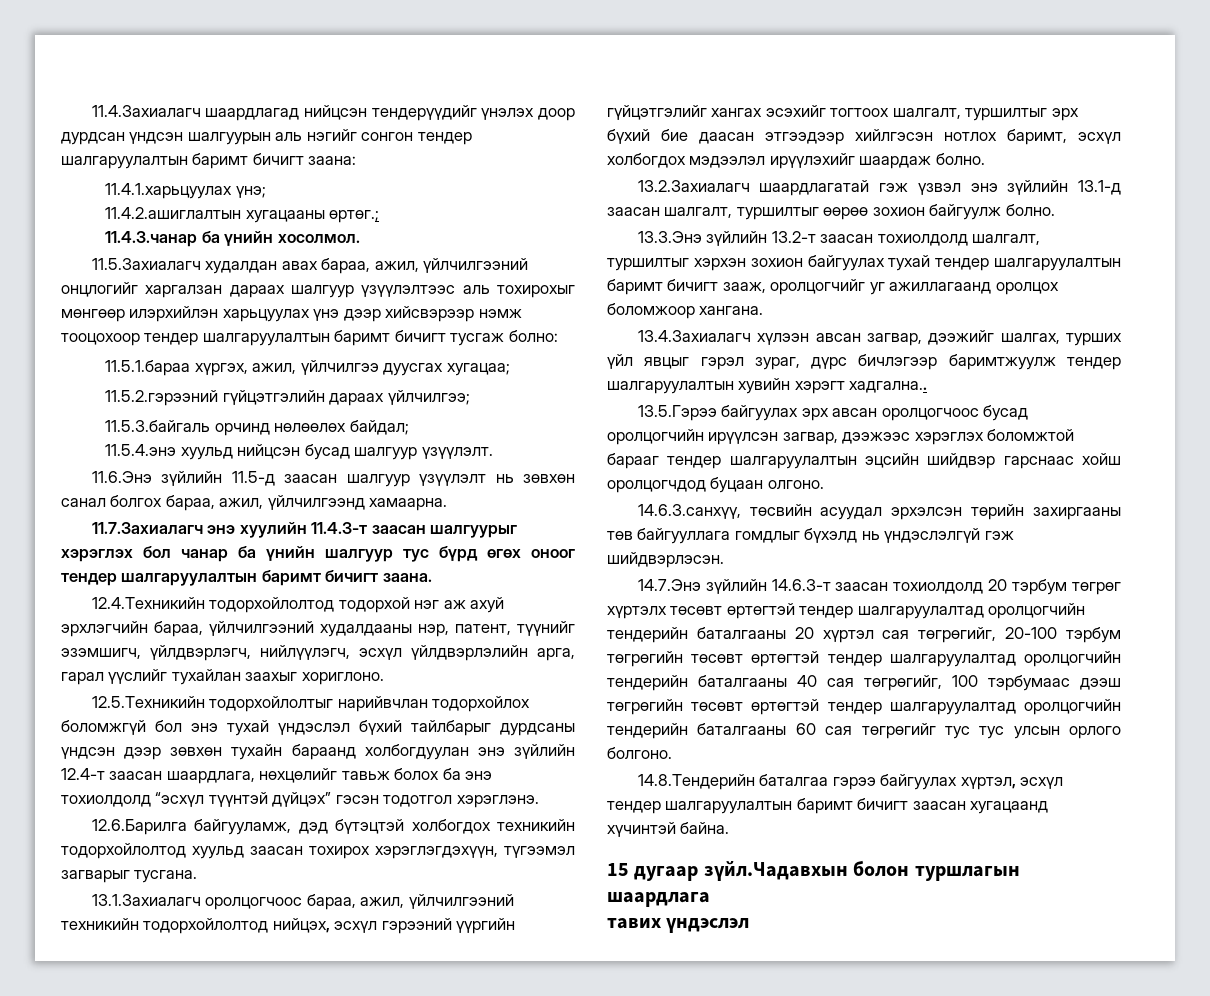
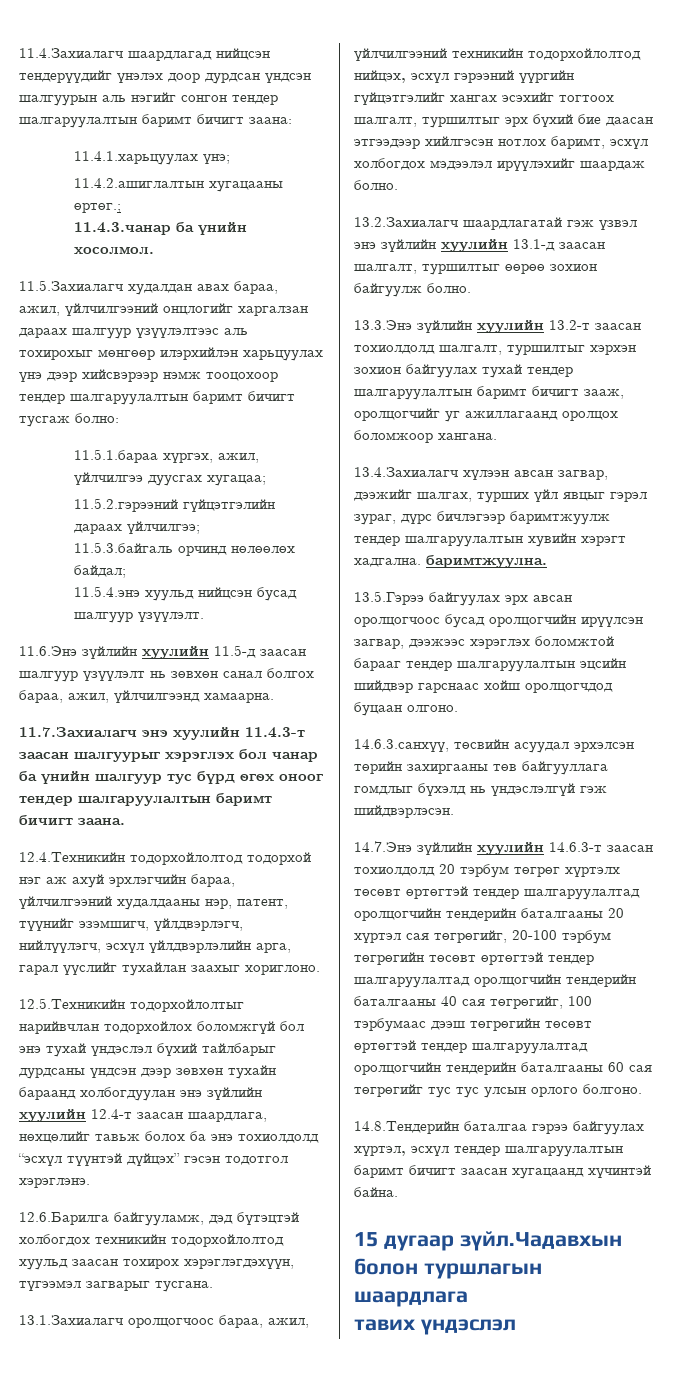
(223, 478) none -> [142,646,209,659] хуулийн
(575, 751) none -> [19,1109,86,1122] хуулийн
(1069, 187) none -> [441,239,508,252] хуулийн
(768, 238) none -> [477,320,544,333] хуулийн
[849,381,928,393] хадгална.. -> [354,555,547,568] хадгална. баримтжуулна.
(767, 586) none -> [477,842,544,855] хуулийн

